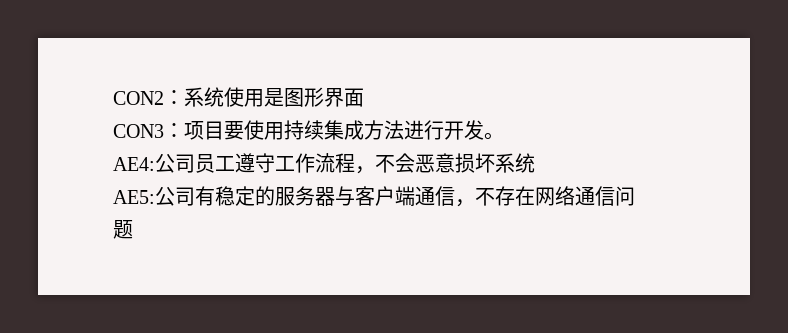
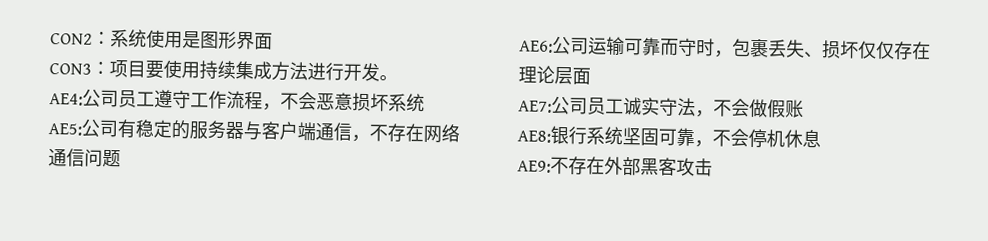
(133, 229) none -> [519,35,931,60] [518,65,591,85] [518,95,804,118] [517,125,821,149] [517,156,713,177] // AE6:公司运输可靠而守时，包裹丢失、损坏仅仅存在理论层面 // AE7:公司员工诚实守法，不会做假账 // AE8:银行系统坚固可靠，不会停机休息 // AE9:不存在外部黑客攻击

